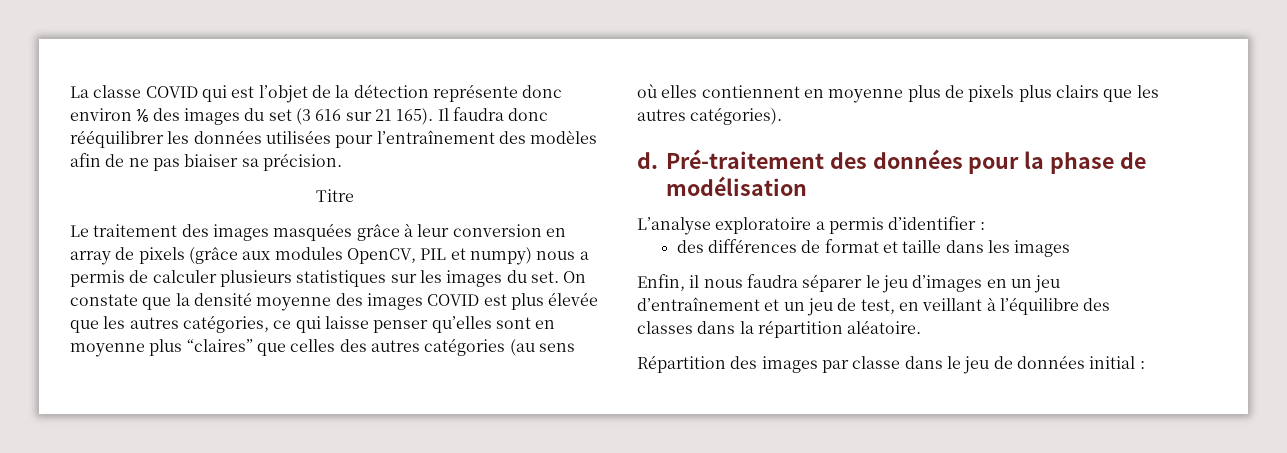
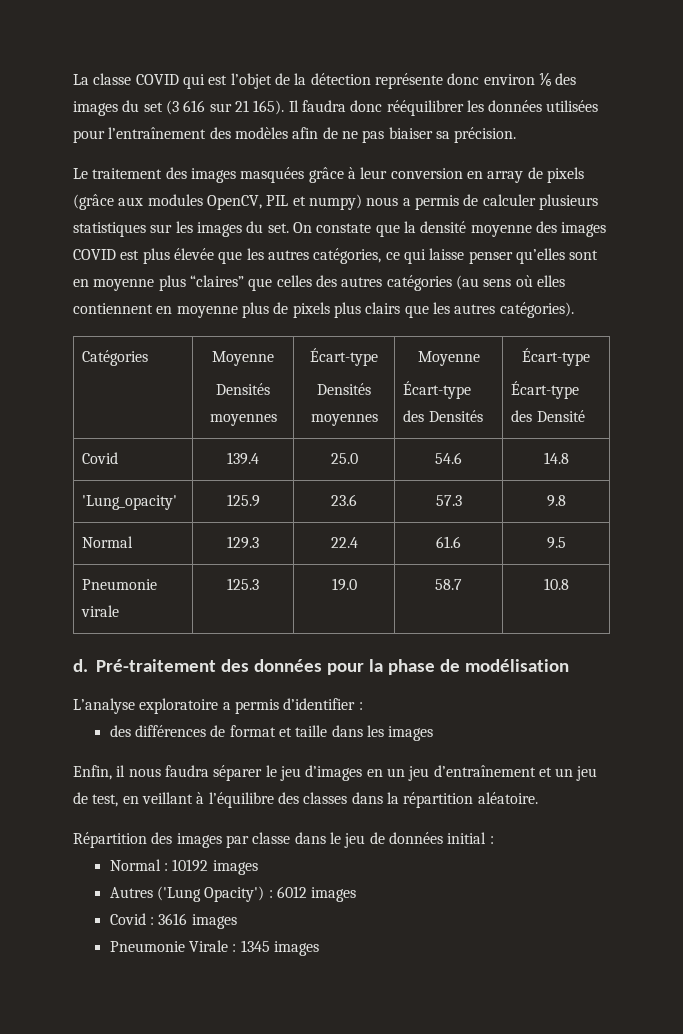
[315,189,354,202] // Titre -> (517, 135) none
(783, 116) none -> [82,350,149,366] [212,351,274,366] [216,383,270,395] [209,414,277,426] [310,348,378,366] [317,383,371,395] [310,414,378,426] [417,351,480,366] [403,381,472,399] [403,410,483,422] [522,348,590,366] [511,381,580,399] [511,410,585,422] [82,452,119,464] [227,452,259,465] [330,453,358,464] [435,452,462,464] [543,452,569,464] [82,495,178,510] [226,494,260,507] [331,494,357,506] [435,495,462,506] [546,495,566,507] [82,536,134,548] [227,536,259,549] [330,537,358,548] [436,536,461,548] [546,537,566,549] [82,579,158,590] [81,605,120,617] [227,578,259,590] [331,578,357,591] [435,579,462,590] [543,578,569,590] // Catégories | Moyenne // Densités moyennes | Écart-type // Densités moyennes | Moyenne // Écart-type des Densités | Écart-type // Écart-type des Densité // Covid | 139.4 | 25.0 | 54.6 | 14.8 // 'Lung_opacity' | 125.9 | 23.6 | 57.3 | 9.8 // Normal | 129.3 | 22.4 | 61.6 | 9.5 // Pneumonie virale | 125.3 | 19.0 | 58.7 | 10.8
(1145, 365) none -> [109,859,258,875] [109,886,357,902] [109,913,237,929] [109,940,319,956] // Normal : 10192 images // Autres ('Lung Opacity') : 6012 images // Covid : 3616 images // Pneumonie Virale : 1345 images

